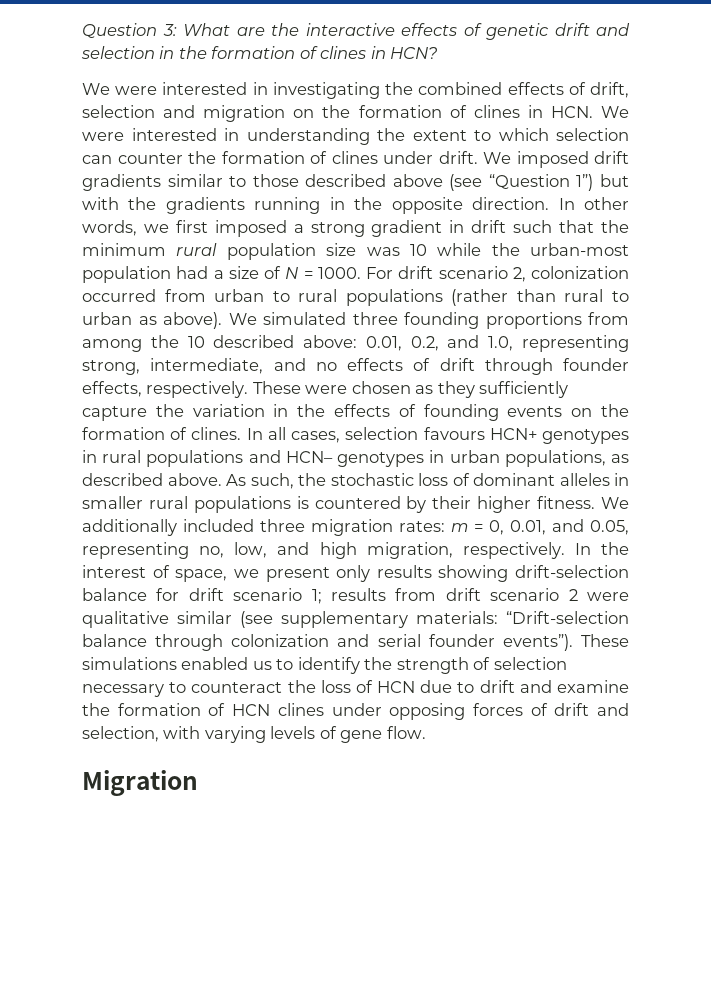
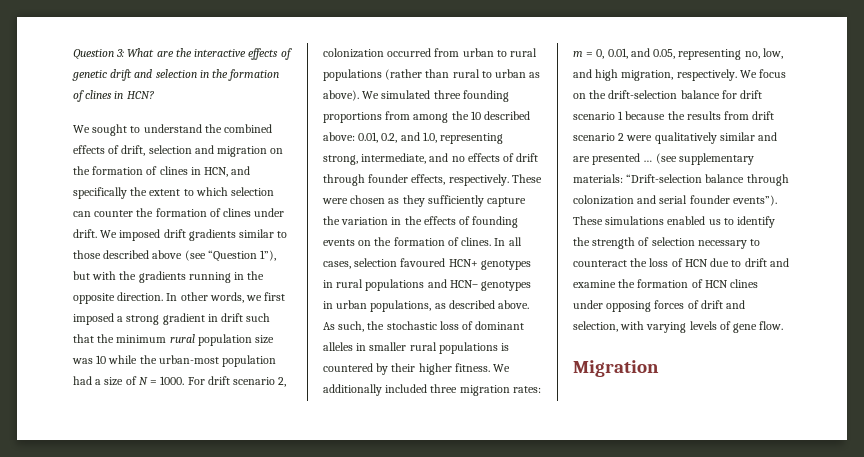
[115,82,380,99] were interested in investigating -> [92,124,202,136] sought to understand
[550,106,630,118] [82,128,370,145] HCN. We were interested in understanding -> [204,166,251,177] [73,187,127,199] HCN, and specifically
[576,174,594,191] 1”) -> [260,250,277,261] 1”),
[423,427,485,440] favours -> [400,258,446,267] favoured
[574,542,629,555] [82,565,509,582] In the interest of space, we present only results showing -> [739,69,787,78] [573,90,607,99] We focus on the
[311,589,322,604] 1; -> [618,111,685,120] 1 because the
[82,611,232,628] qualitative similar -> [654,132,778,144] [573,153,653,165] qualitatively similar and are presented …

